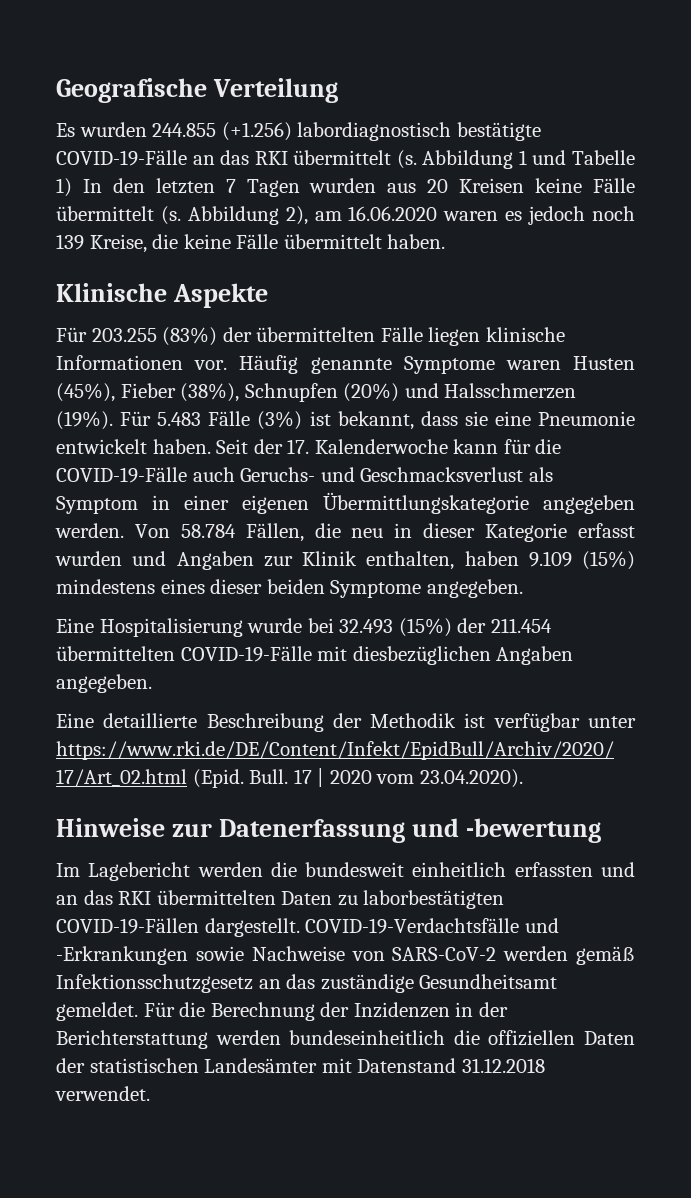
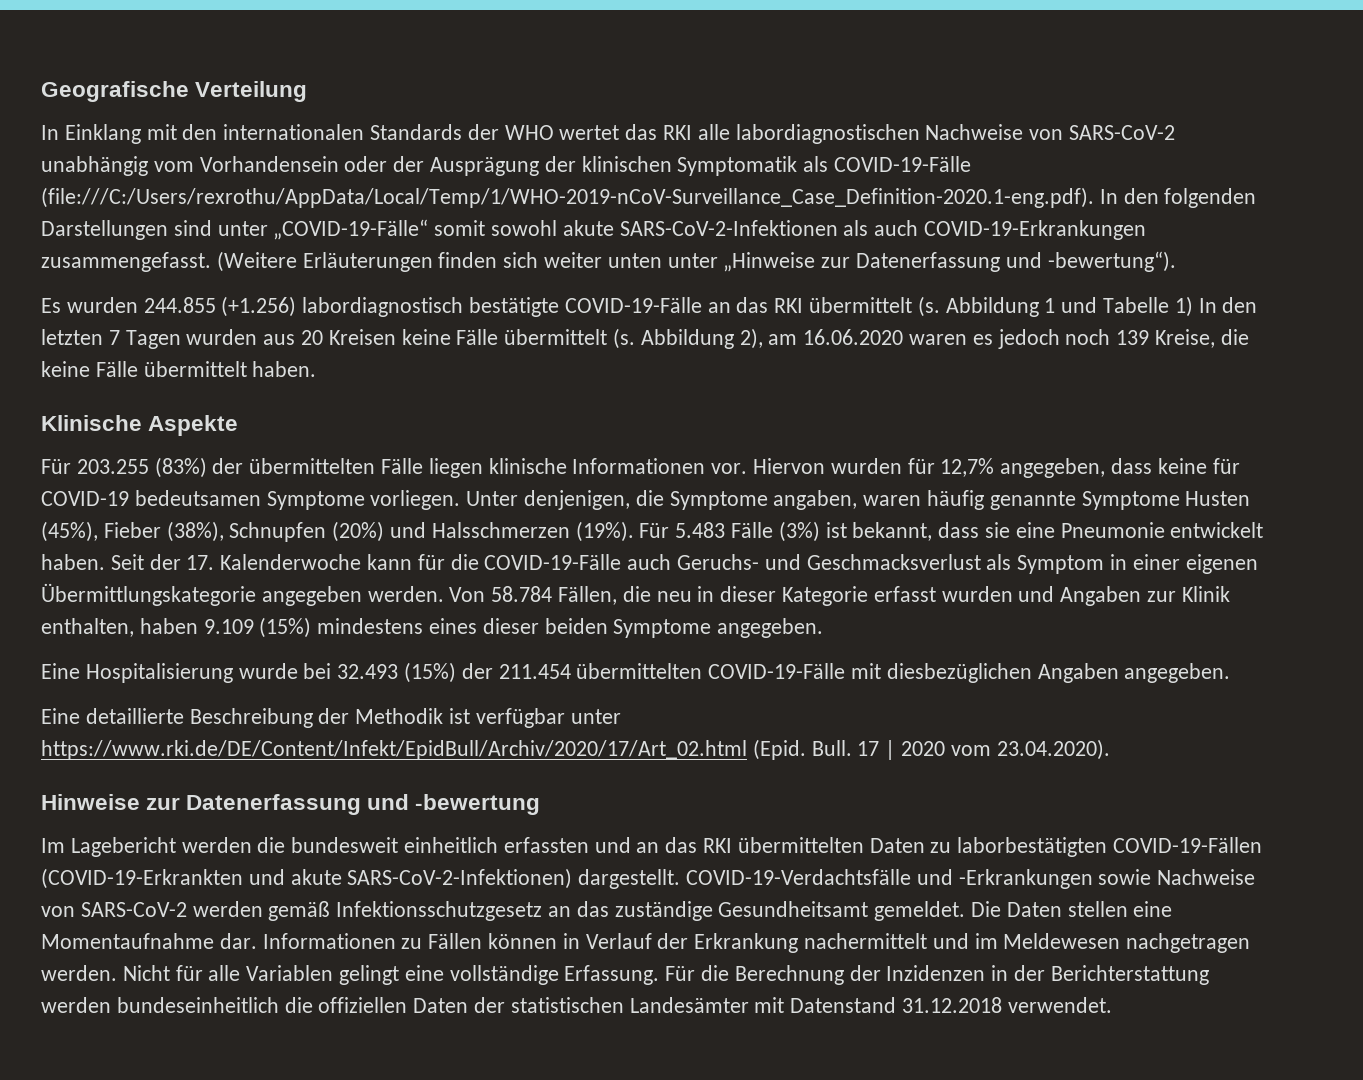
(338, 90) none -> [41,124,1176,144] [41,156,972,176] [41,187,1257,208] [41,219,1147,240] [41,251,1176,272] // In Einklang mit den internationalen Standards der WHO wertet das RKI alle labordiagnostischen Nachweise von SARS-CoV-2 unabhängig vom Vorhandensein oder der Ausprägung der klinischen Symptomatik als COVID-19-Fälle (file:///C:/Users/rexrothu/AppData/Local/Temp/1/WHO-2019-nCoV-Surveillance_Case_Definition-2020.1-eng.pdf). In den folgenden Darstellungen sind unter „COVID-19-Fälle“ somit sowohl akute SARS-CoV-2-Infektionen als auch COVID-19-Erkrankungen zusammengefasst. (Weitere Erläuterungen finden sich weiter unten unter „Hinweise zur Datenerfassung und -bewertung“).
[239,355,299,374] Häufig -> [753,458,1240,478] [41,490,985,510] Hiervon wurden für 12,7% angegeben, dass keine für COVID-19 bedeutsamen Symptome vorliegen. Unter denjenigen, die Symptome angaben, waren häufig
[505,360,561,370] waren -> (1180, 500) none
(199, 926) none -> [41,868,573,889] (COVID-19-Erkrankten und akute SARS-CoV-2-Infektionen)
(138, 1011) none -> [971,901,1173,917] [41,933,1251,953] [41,965,660,985] Die Daten stellen eine Momentaufnahme dar. Informationen zu Fällen können in Verlauf der Erkrankung nachermittelt und im Meldewesen nachgetragen werden. Nicht für alle Variablen gelingt eine vollständige Erfassung.

